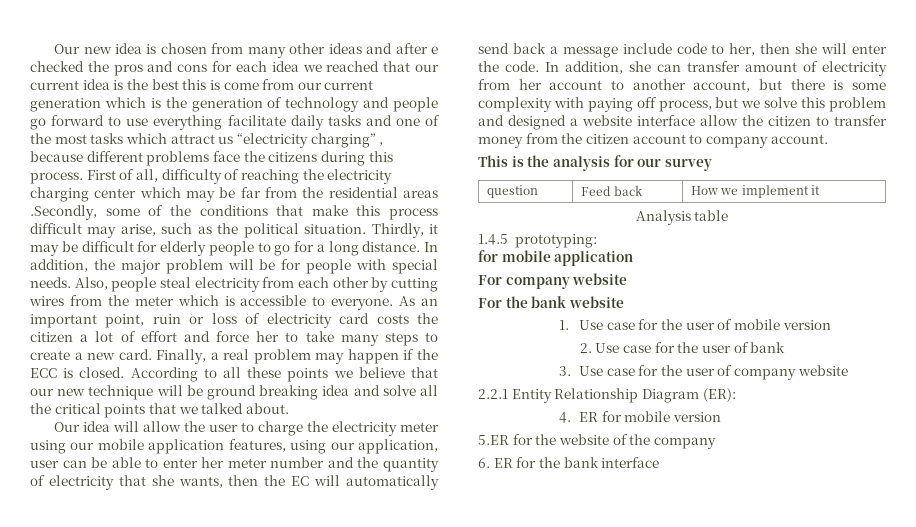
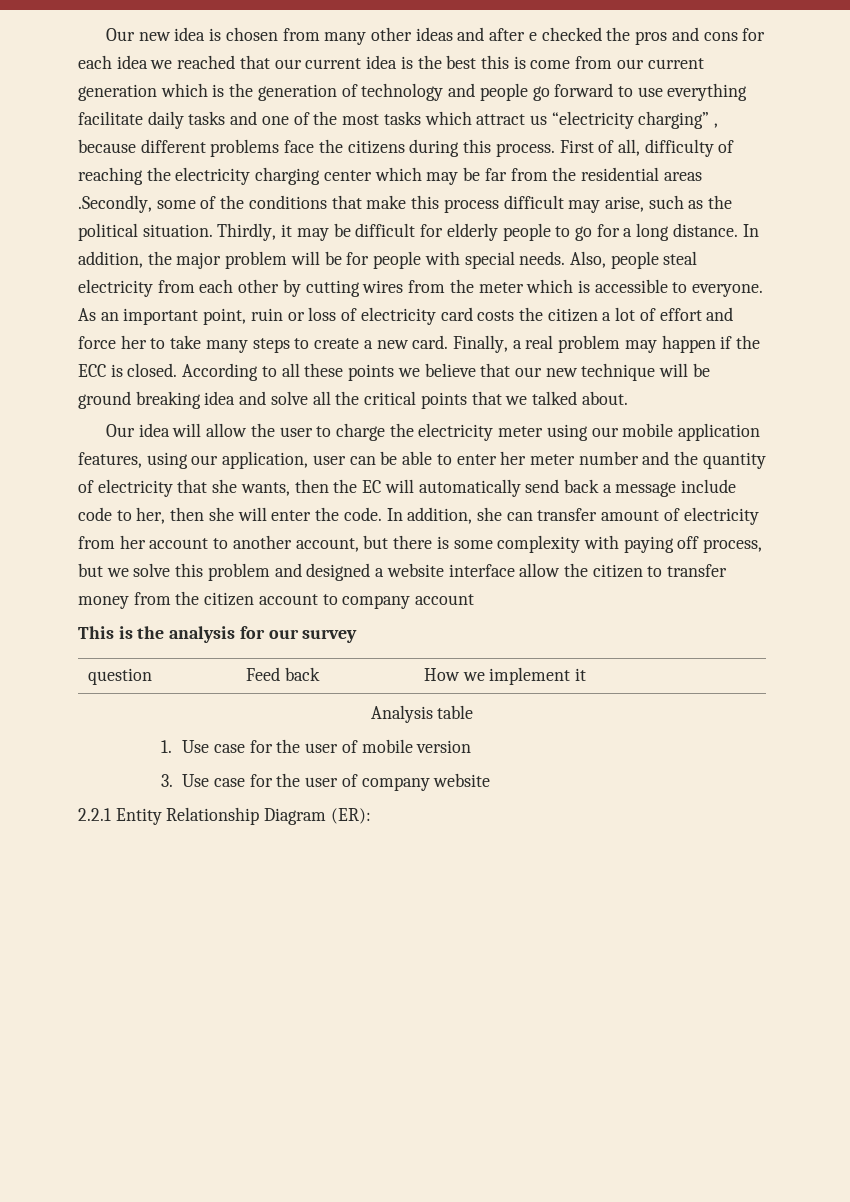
[770,134,828,144] account. -> [415,594,475,605] account
[478,234,597,248] [478,250,634,266] [478,273,628,289] [478,296,624,308] // 1.4.5 prototyping: // for mobile application // For company website // For the bank website -> (474, 712) none
[579,342,786,353] // 2. Use case for the user of bank -> (472, 746) none
[558,411,722,423] [478,434,716,449] [478,457,660,468] // 4. ER for mobile version // 5.ER for the website of the company // 6. ER for the bank interface -> (371, 816) none

